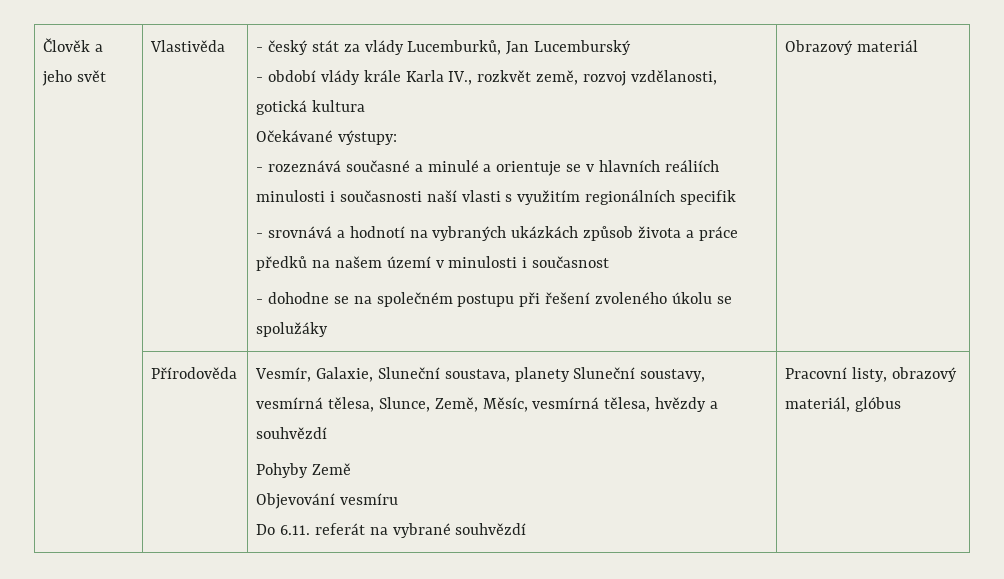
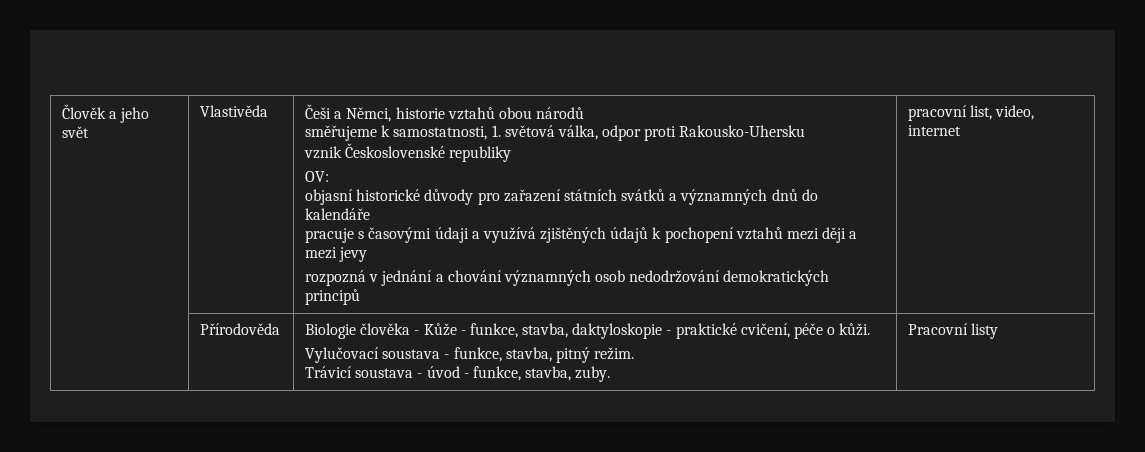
[256,40,632,55] [256,70,717,86] [256,100,365,115] [256,130,397,145] [256,160,719,176] [256,190,736,205] [256,226,738,241] [256,256,610,271] [256,292,732,307] [256,322,329,337] [785,40,918,55] [151,367,238,379] [255,367,706,382] [256,397,718,412] [256,427,328,439] [256,463,351,478] [256,493,398,509] [256,523,527,538] [785,367,957,382] [785,397,901,412] - český stát za vlády Lucemburků, Jan Lucemburský // - období vlády krále Karla IV., rozkvět země, rozvoj vzdělanosti, gotická kultura // Očekávané výstupy: // - rozeznává současné a minulé a orientuje se v hlavních reáliích minulosti i současnosti naší vlasti s využitím regionálních specifik // - srovnává a hodnotí na vybraných ukázkách způsob života a práce předků na našem území v minulosti i současnost // - dohodne se na společném postupu při řešení zvoleného úkolu se spolužáky | Obrazový materiál // | Přírodověda | Vesmír, Galaxie, Sluneční soustava, planety Sluneční soustavy, vesmírná tělesa, Slunce, Země, Měsíc, vesmírná tělesa, hvězdy a souhvězdí // Pohyby Země // Objevování vesmíru // Do 6.11. referát na vybrané souhvězdí | Pracovní listy, obrazový materiál, glóbus -> [304,104,585,122] [304,125,806,141] [303,143,512,162] [304,171,329,182] [304,189,818,205] [304,208,370,220] [304,227,858,243] [304,247,368,262] [304,270,830,286] [304,289,360,305] [907,105,1035,121] [907,125,961,136] [199,323,280,335] [304,323,871,339] [304,347,635,363] [304,366,611,382] [907,323,999,339] Češi a Němci, historie vztahů obou národů // směřujeme k samostatnosti, 1. světová válka, odpor proti Rakousko-Uhersku // vznik Československé republiky // OV: // objasní historické důvody pro zařazení státních svátků a významných dnů do kalendáře // pracuje s časovými údaji a využívá zjištěných údajů k pochopení vztahů mezi ději a mezi jevy // rozpozná v jednání a chování významných osob nedodržování demokratických principů | pracovní list, video, internet // | Přírodověda | Biologie člověka - Kůže - funkce, stavba, daktyloskopie - praktické cvičení, péče o kůži. // Vylučovací soustava - funkce, stavba, pitný režim. // Trávicí soustava - úvod - funkce, stavba, zuby. | Pracovní listy

